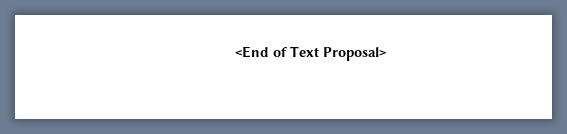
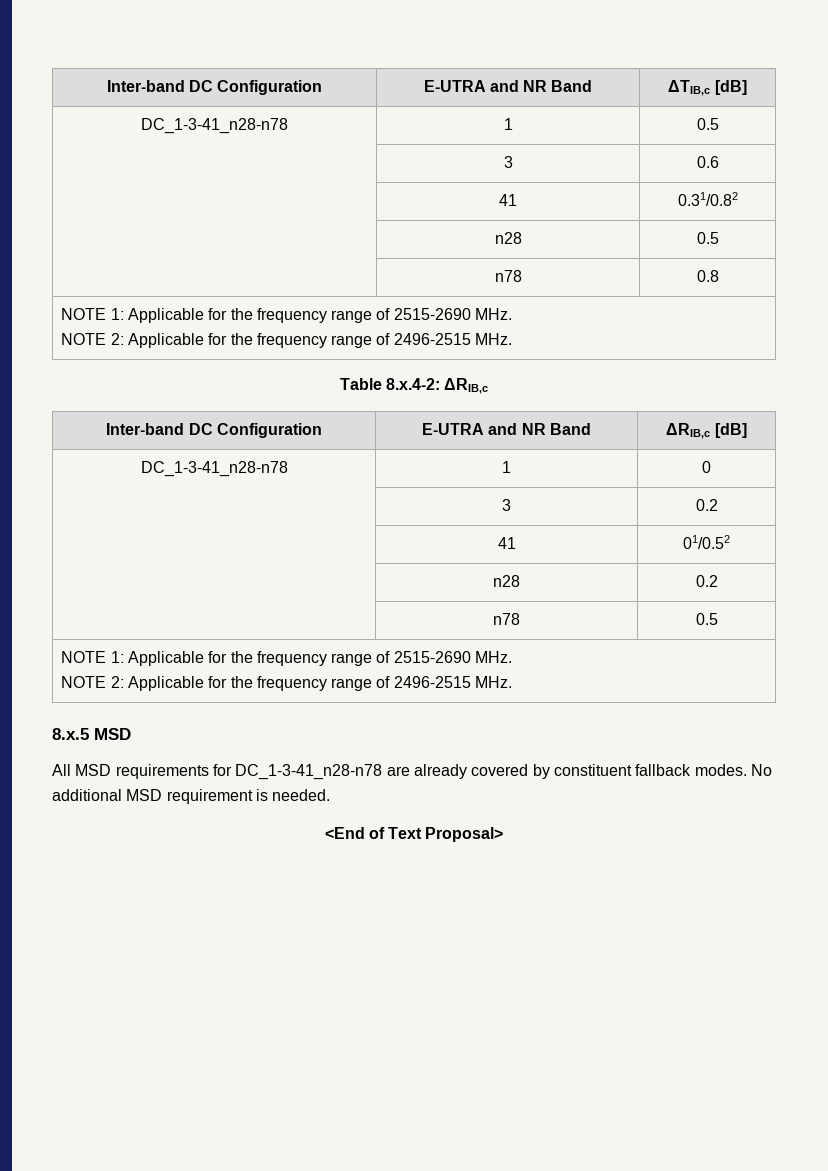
(234, 52) none -> [106,80,323,95] [423,80,593,92] [668,80,747,96] [141,118,288,134] [503,118,513,130] [696,118,719,130] [503,156,513,168] [696,156,719,168] [499,194,517,206] [677,192,738,206] [494,232,522,244] [696,232,719,244] [494,270,522,282] [696,270,719,282] [61,308,513,323] [61,333,513,348] [339,378,489,394] [106,423,322,438] [422,423,591,435] [666,423,747,439] [140,461,288,477] [502,461,511,473] [702,461,711,473] [502,499,511,511] [695,499,718,511] [497,537,516,549] [683,535,730,549] [493,575,520,587] [695,575,718,587] [493,613,520,625] [695,613,718,625] [61,651,513,666] [61,676,513,691] [52,728,131,740] [52,764,772,780] [52,789,331,804] Inter-band DC Configuration | E-UTRA and NR Band | ΔTIB,c [dB] // DC_1-3-41_n28-n78 | 1 | 0.5 // | 3 | 0.6 // | 41 | 0.31/0.82 // | n28 | 0.5 // | n78 | 0.8 // NOTE 1: Applicable for the frequency range of 2515-2690 MHz. // NOTE 2: Applicable for the frequency range of 2496-2515 MHz. // Table 8.x.4-2: ΔRIB,c // Inter-band DC Configuration | E-UTRA and NR Band | ΔRIB,c [dB] // DC_1-3-41_n28-n78 | 1 | 0 // | 3 | 0.2 // | 41 | 01/0.52 // | n28 | 0.2 // | n78 | 0.5 // NOTE 1: Applicable for the frequency range of 2515-2690 MHz. // NOTE 2: Applicable for the frequency range of 2496-2515 MHz. // 8.x.5 MSD // All MSD requirements for DC_1-3-41_n28-n78 are already covered by constituent fallback modes. No additional MSD requirement is needed. //

